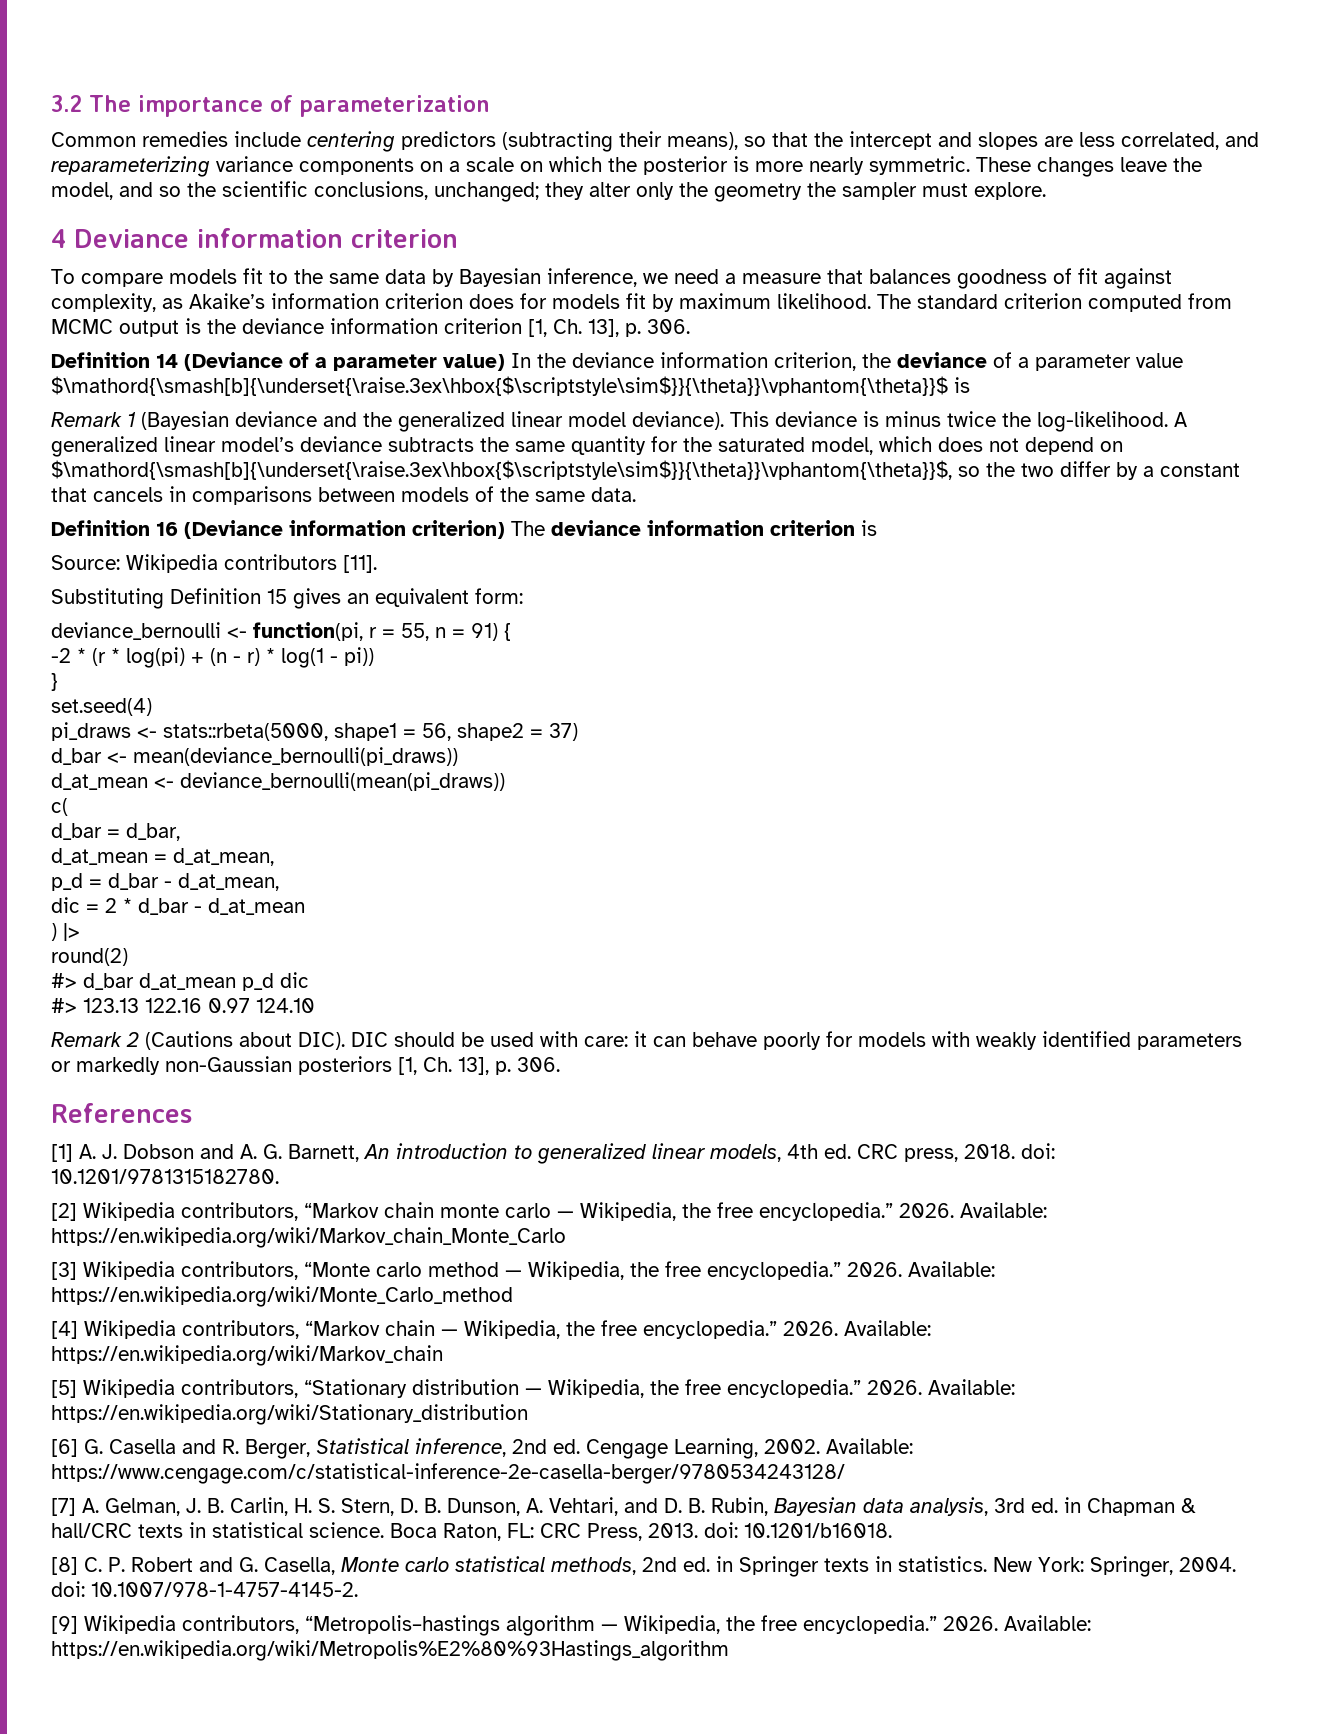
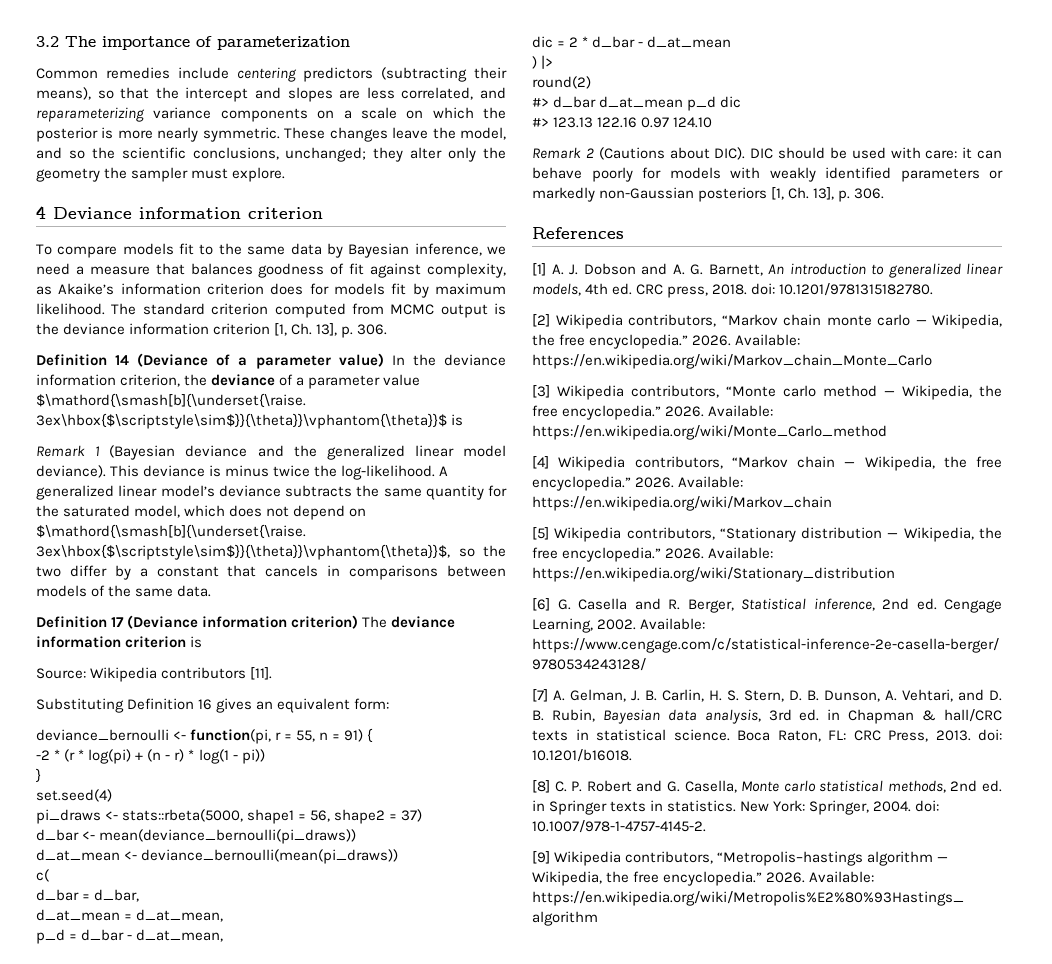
[156,522,178,536] 16 -> [111,617,125,627] 17
[267,589,287,604] 15 -> [198,699,213,710] 16

